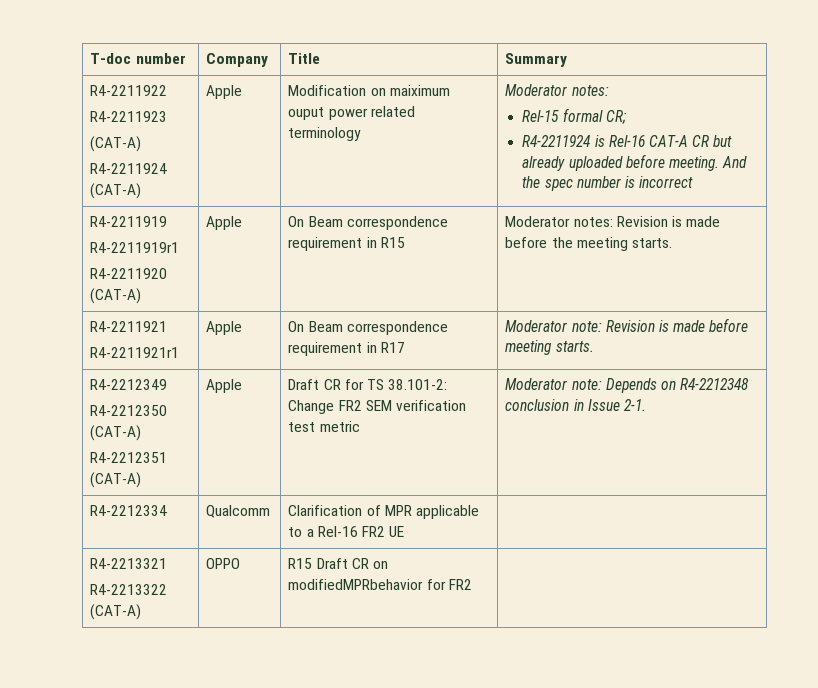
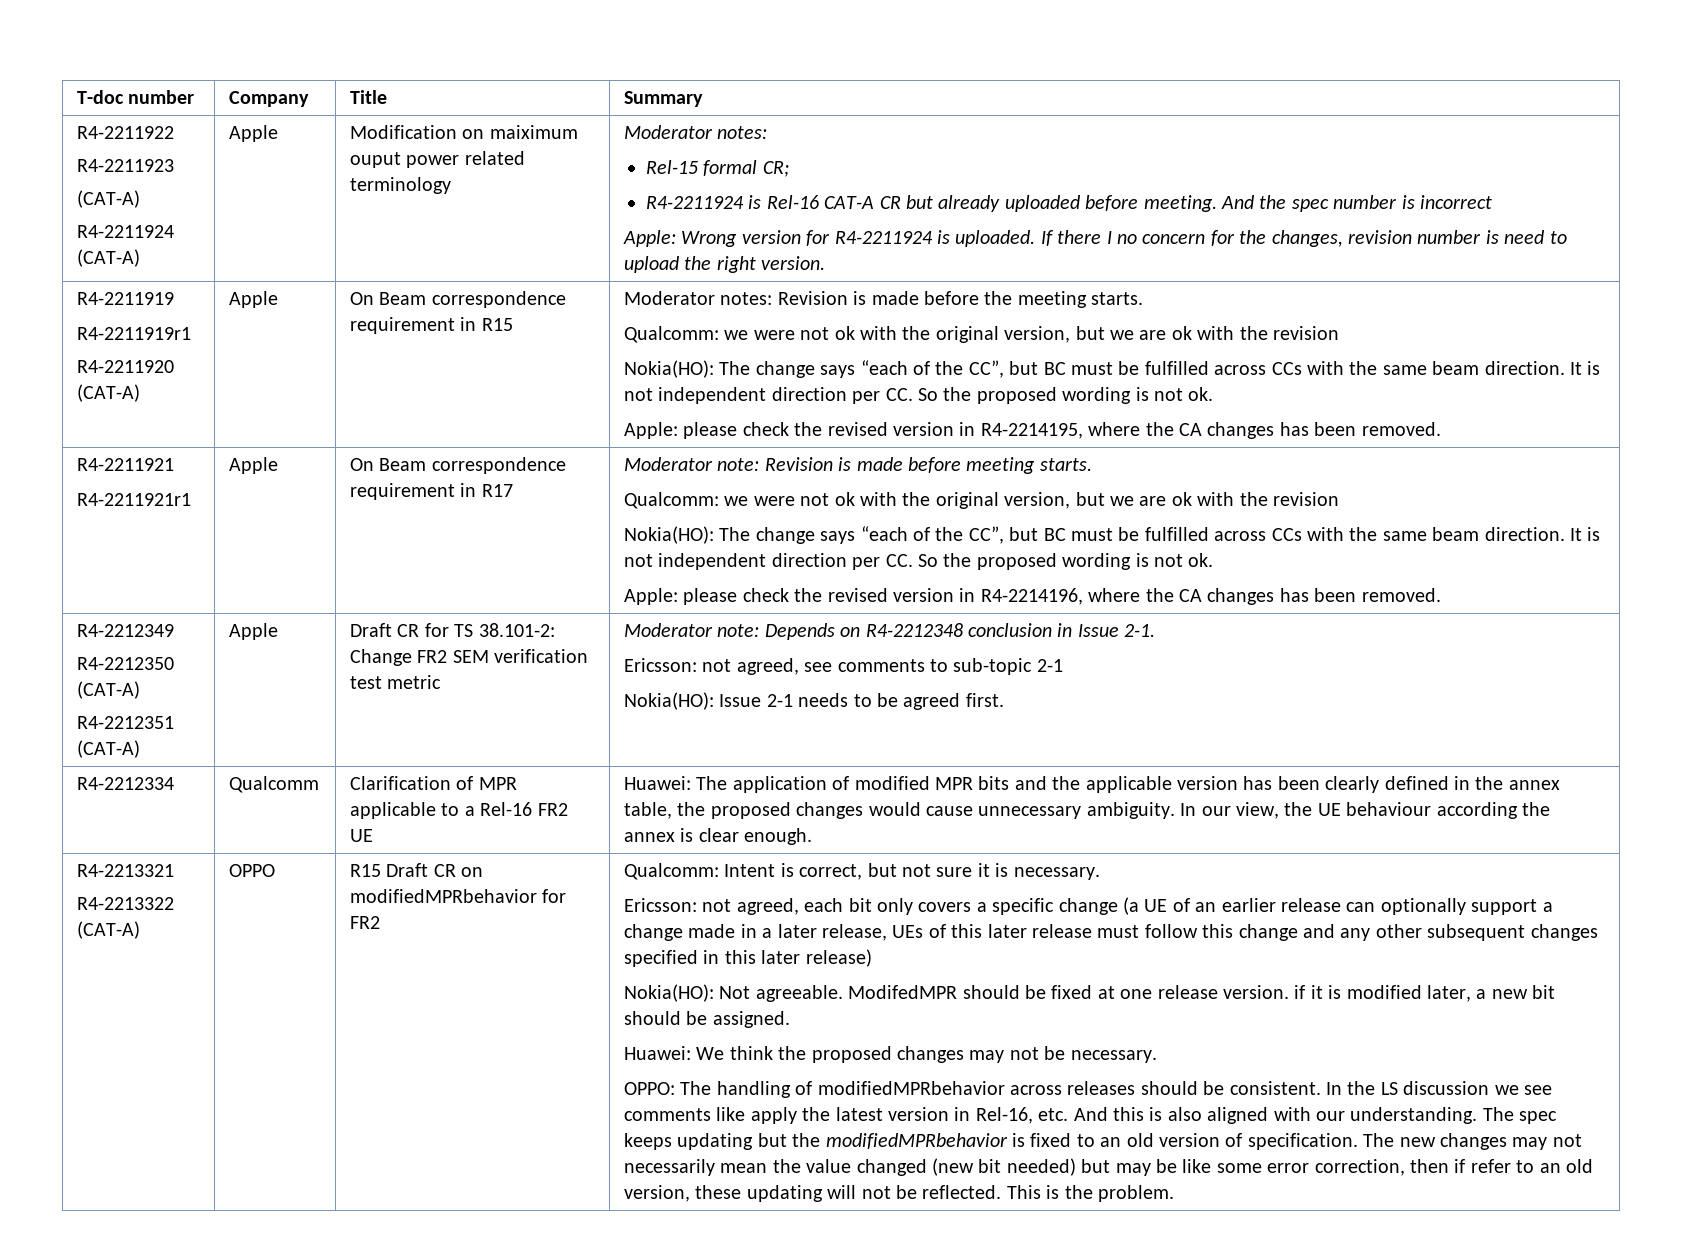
(694, 182) none -> [622,230,1567,247] [623,256,826,273] // Apple: Wrong version for R4-2211924 is uploaded. If there I no concern for the changes, revision number is need to upload the right version.
(672, 243) none -> [623,326,1339,343] [623,360,1601,378] [623,387,1214,404] [623,422,1441,439] // Qualcomm: we were not ok with the original version, but we are ok with the revision // Nokia(HO): The change says “each of the CC”, but BC must be fulfilled across CCs with the same beam direction. It is not independent direction per CC. So the proposed wording is not ok. // Apple: please check the revised version in R4-2214195, where the CA changes has been removed.
(594, 346) none -> [623,492,1339,509] [623,526,1601,544] [623,553,1214,570] [623,588,1441,605] // Qualcomm: we were not ok with the original version, but we are ok with the revision // Nokia(HO): The change says “each of the CC”, but BC must be fulfilled across CCs with the same beam direction. It is not independent direction per CC. So the proposed wording is not ok. // Apple: please check the revised version in R4-2214196, where the CA changes has been removed.
(646, 405) none -> [623,658,1063,675] [623,692,1004,710] // Ericsson: not agreed, see comments to sub-topic 2-1 // Nokia(HO): Issue 2-1 needs to be agreed first.
(405, 531) none -> [623,776,1560,793] [623,802,1550,819] [623,828,813,845] Huawei: The application of modified MPR bits and the applicable version has been clearly defined in the annex table, the proposed changes would cause unnecessary ambiguity. In our view, the UE behaviour according the annex is clear enough.
(472, 584) none -> [623,863,1100,880] [623,897,1553,915] [623,924,1598,941] [623,949,872,967] [623,984,1556,1002] [623,1011,790,1028] [623,1046,1157,1063] [623,1081,1552,1098] [623,1107,1558,1124] [623,1133,1582,1150] [623,1158,1593,1176] [623,1185,1174,1202] Qualcomm: Intent is correct, but not sure it is necessary. // Ericsson: not agreed, each bit only covers a specific change (a UE of an earlier release can optionally support a change made in a later release, UEs of this later release must follow this change and any other subsequent changes specified in this later release) // Nokia(HO): Not agreeable. ModifedMPR should be fixed at one release version. if it is modified later, a new bit should be assigned. // Huawei: We think the proposed changes may not be necessary. // OPPO: The handling of modifiedMPRbehavior across releases should be consistent. In the LS discussion we see comments like apply the latest version in Rel-16, etc. And this is also aligned with our understanding. The spec keeps updating but the modifiedMPRbehavior is fixed to an old version of specification. The new changes may not necessarily mean the value changed (new bit needed) but may be like some error correction, then if refer to an old version, these updating will not be reflected. This is the problem.

